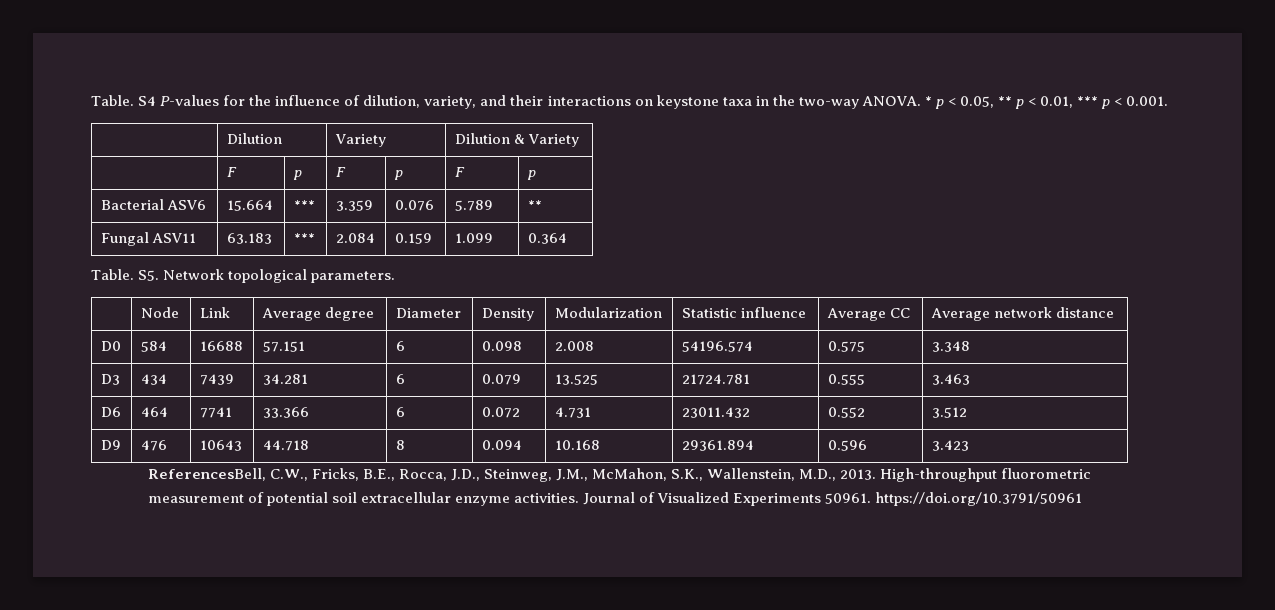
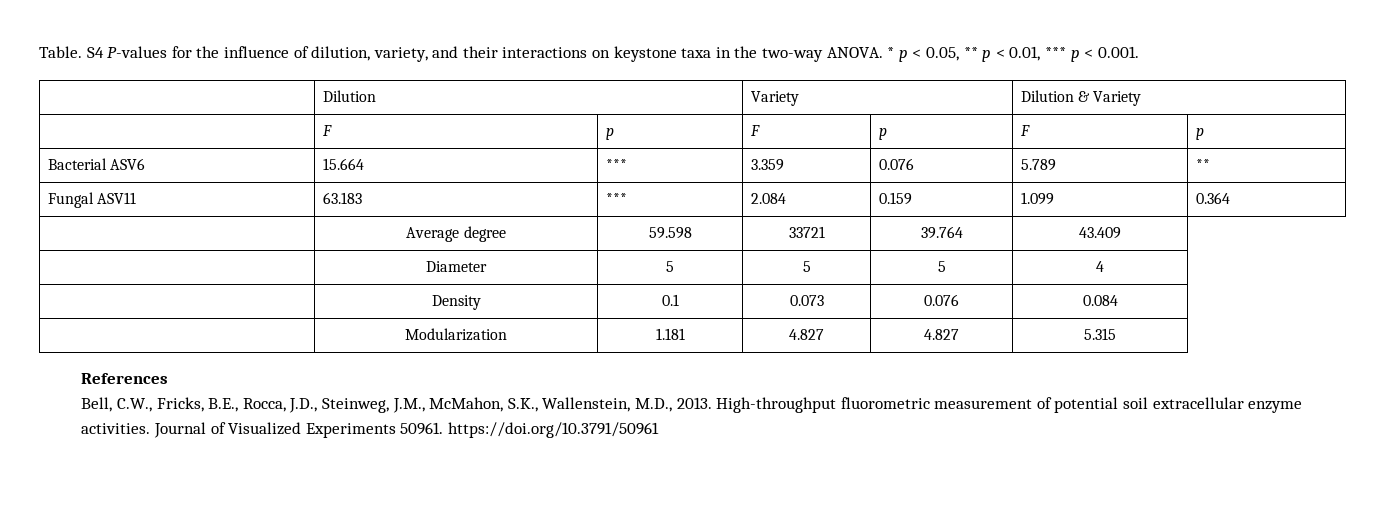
[91,269,396,283] [140,307,179,318] [199,307,230,318] [261,307,374,321] [395,308,461,318] [481,308,534,321] [554,307,662,318] [681,307,806,318] [826,308,910,321] [930,307,1114,321] [100,341,121,351] [140,341,167,352] [199,341,243,351] [262,341,305,352] [395,341,405,351] [481,341,522,351] [554,341,594,351] [681,341,753,352] [827,341,865,352] [931,341,970,352] [100,374,120,385] [140,374,167,385] [199,374,234,385] [262,374,308,385] [395,374,405,384] [481,374,521,385] [554,374,598,385] [681,374,750,385] [827,374,865,385] [931,374,970,385] [100,407,121,417] [140,407,168,417] [199,407,232,418] [262,407,309,418] [395,407,405,417] [481,407,520,418] [554,407,591,418] [681,407,750,418] [827,407,865,418] [931,407,967,418] [100,440,121,450] [140,440,167,451] [199,440,242,451] [262,440,309,451] [395,440,405,450] [481,440,522,450] [554,440,600,450] [681,440,754,451] [827,440,867,451] [931,440,969,451] [147,468,266,481] // Table. S5. Network topological parameters. // | Node | Link | Average degree | Diameter | Density | Modularization | Statistic influence | Average CC | Average network distance // D0 | 584 | 16688 | 57.151 | 6 | 0.098 | 2.008 | 54196.574 | 0.575 | 3.348 // D3 | 434 | 7439 | 34.281 | 6 | 0.079 | 13.525 | 21724.781 | 0.555 | 3.463 // D6 | 464 | 7741 | 33.366 | 6 | 0.072 | 4.731 | 23011.432 | 0.552 | 3.512 // D9 | 476 | 10643 | 44.718 | 8 | 0.094 | 10.168 | 29361.894 | 0.596 | 3.423 // ReferencesBell, -> [406,226,506,242] [648,227,692,239] [788,226,825,238] [920,226,963,239] [1079,227,1121,239] [426,261,487,272] [666,261,674,272] [802,261,811,272] [937,261,946,272] [1096,261,1104,272] [431,295,481,310] [661,294,679,306] [789,295,824,306] [924,294,959,306] [1082,295,1118,306] [405,328,507,341] [655,328,685,340] [789,329,824,340] [924,329,959,340] [1084,328,1116,340] [81,373,169,384] [81,397,113,412] // | Average degree | 59.598 | 33721 | 39.764 | 43.409 // | Diameter | 5 | 5 | 5 | 4 // | Density | 0.1 | 0.073 | 0.076 | 0.084 // | Modularization | 1.181 | 4.827 | 4.827 | 5.315 // References // Bell,

